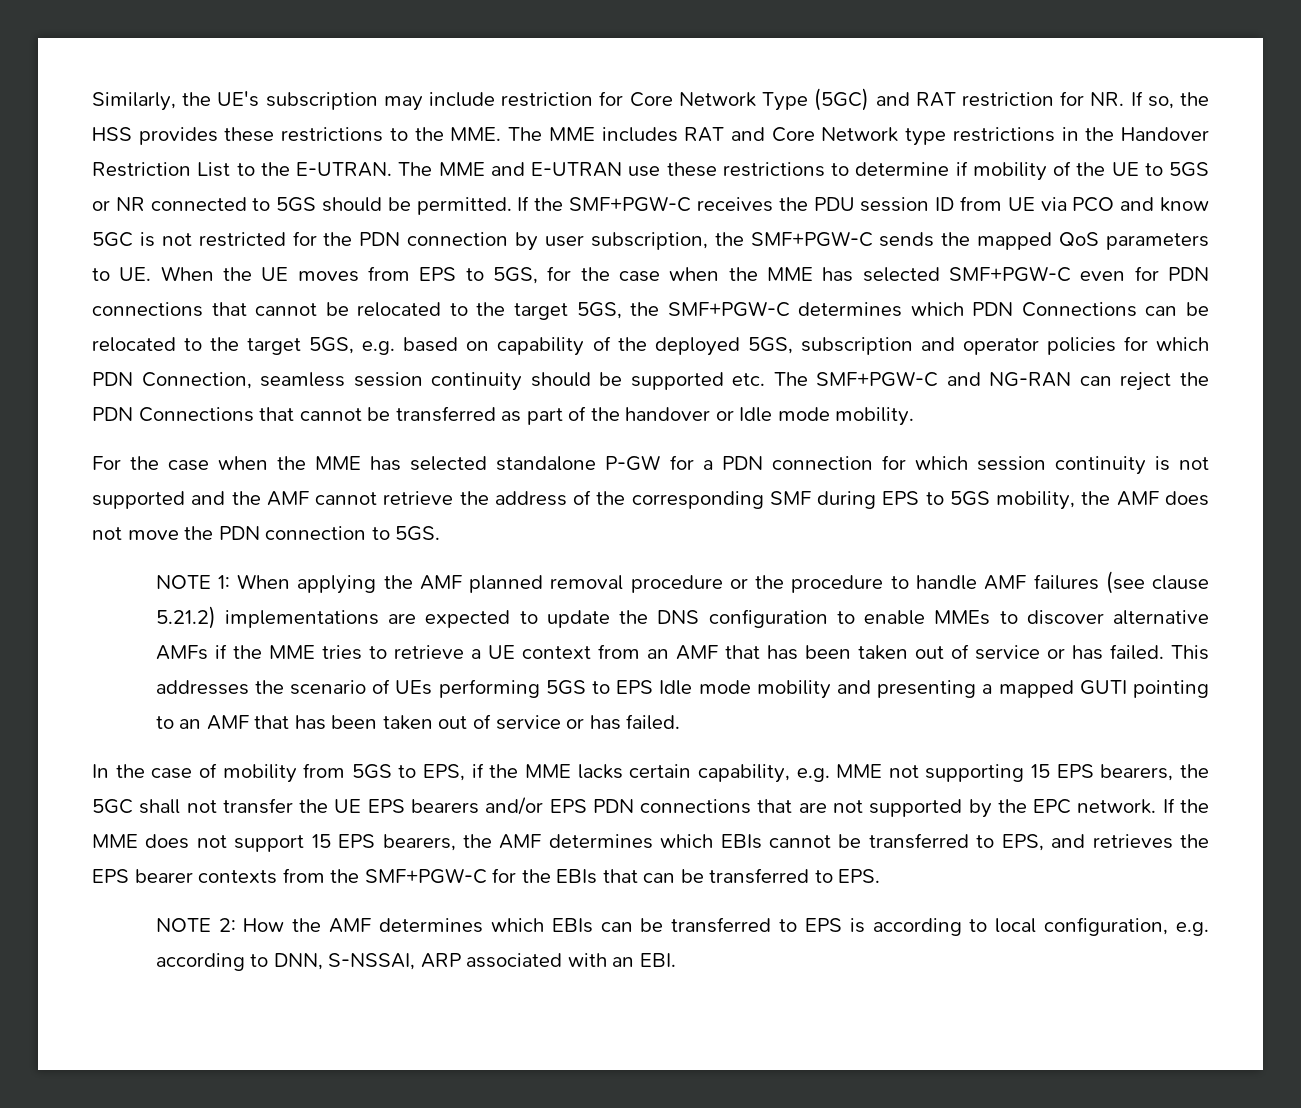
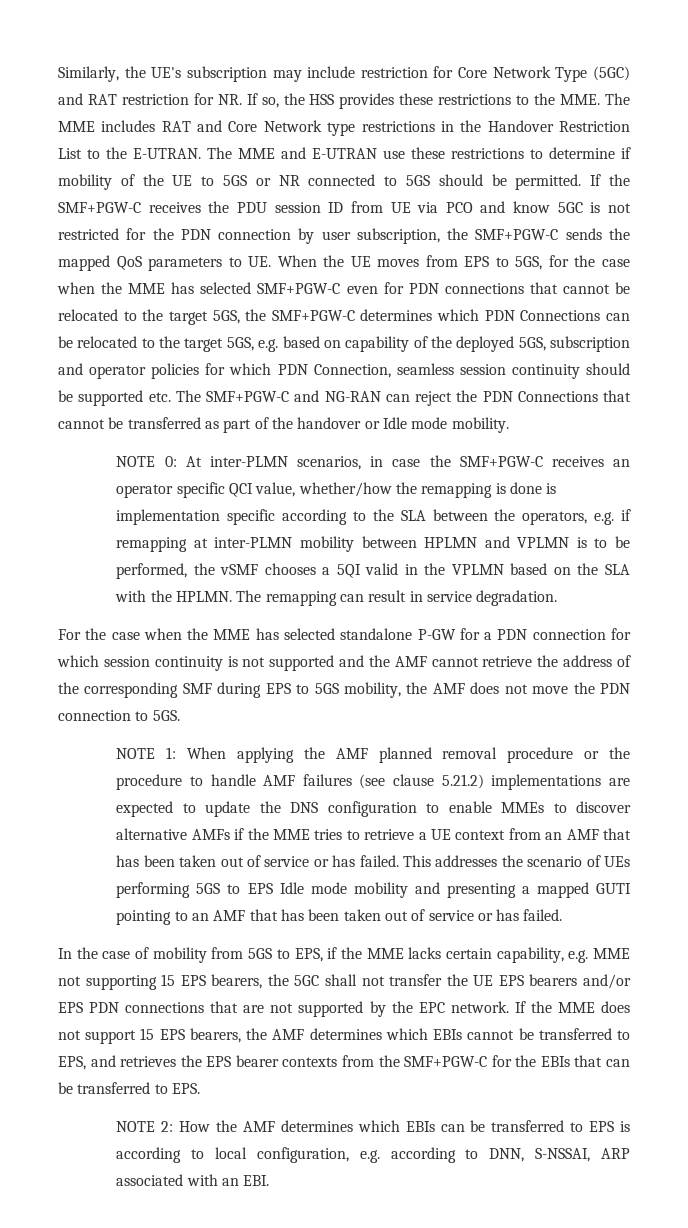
(915, 416) none -> [116,455,630,470] [116,482,557,498] [116,509,631,525] [116,536,630,552] [116,563,630,579] [115,590,558,606] // NOTE 0: At inter-PLMN scenarios, in case the SMF+PGW-C receives an operator specific QCI value, whether/how the remapping is done is implementation specific according to the SLA between the operators, e.g. if remapping at inter-PLMN mobility between HPLMN and VPLMN is to be performed, the vSMF chooses a 5QI valid in the VPLMN based on the SLA with the HPLMN. The remapping can result in service degradation.

